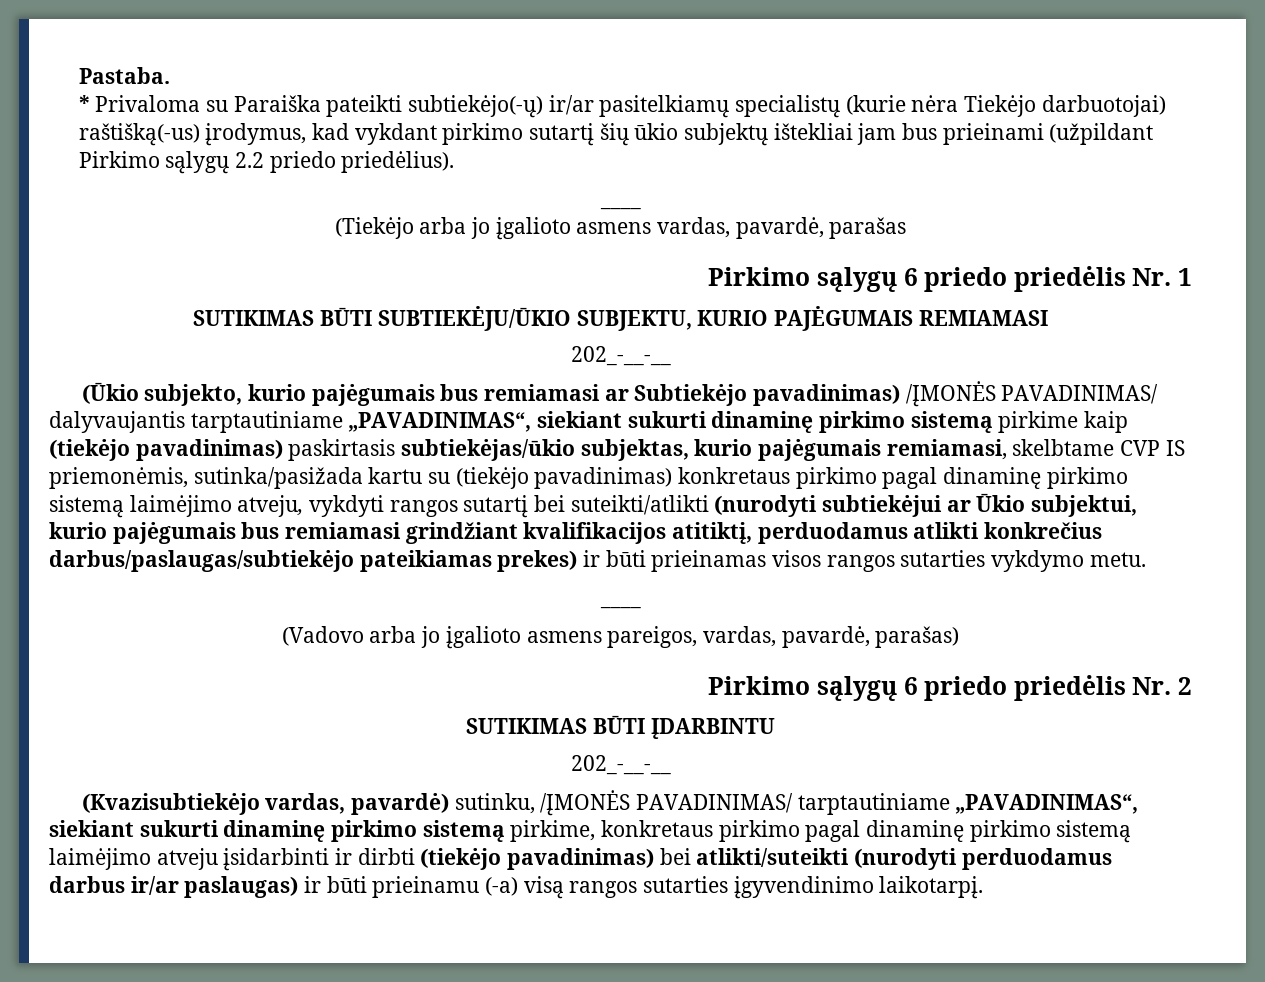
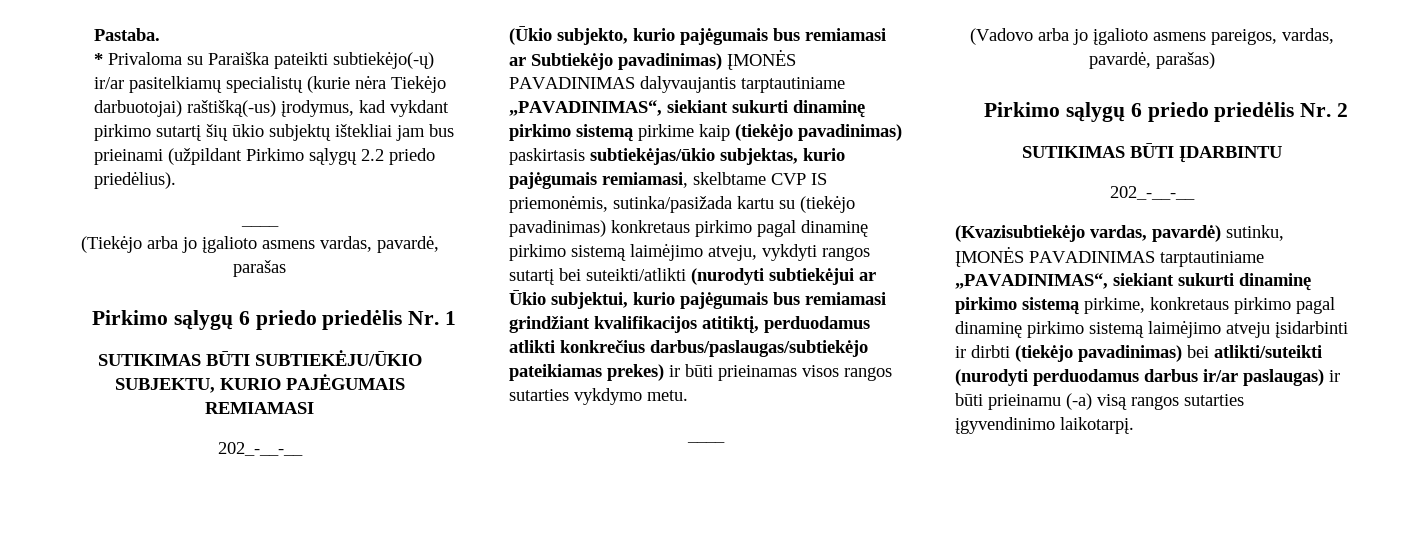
[905,381,1159,407] /ĮMONĖS PAVADINIMAS/ -> [727,49,796,70] [509,77,635,89] ĮMONĖS PAVADINIMAS
[540,790,793,816] /ĮMONĖS PAVADINIMAS/ -> [955,246,1155,267] ĮMONĖS PAVADINIMAS

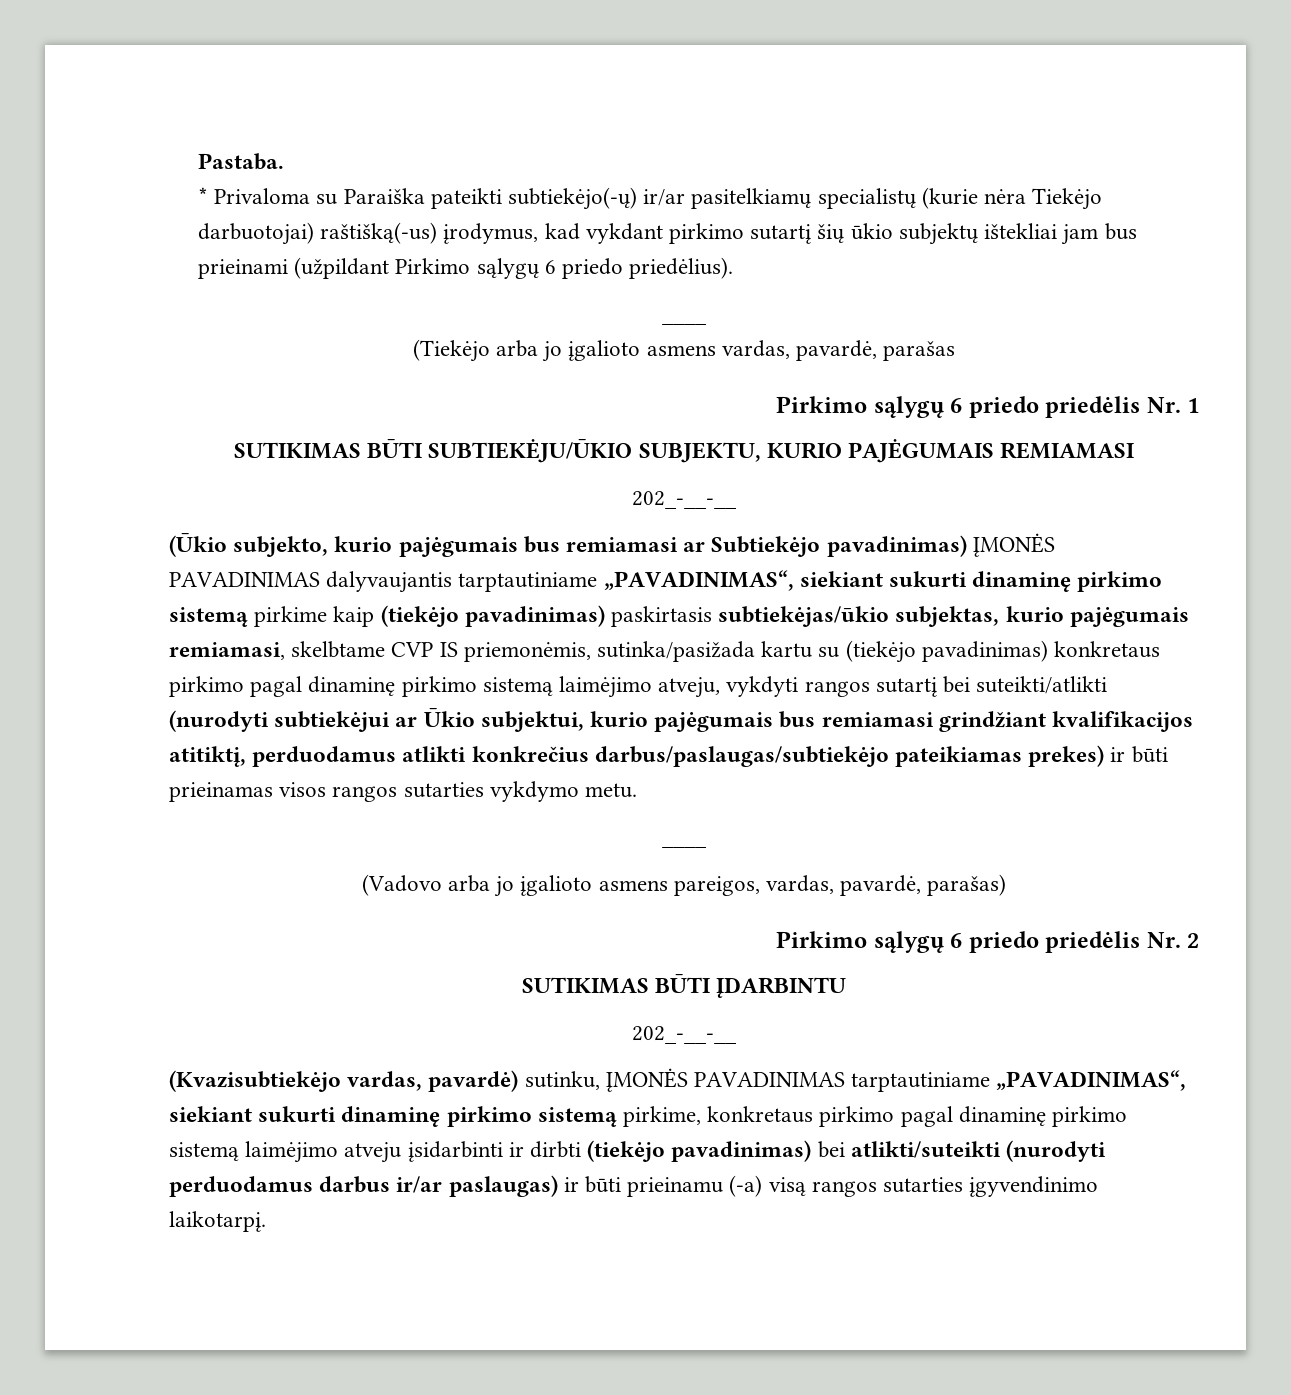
[361,149,385,161] 2.2 -> [544,260,556,274] 6

